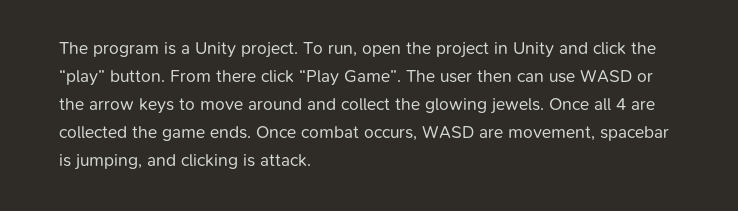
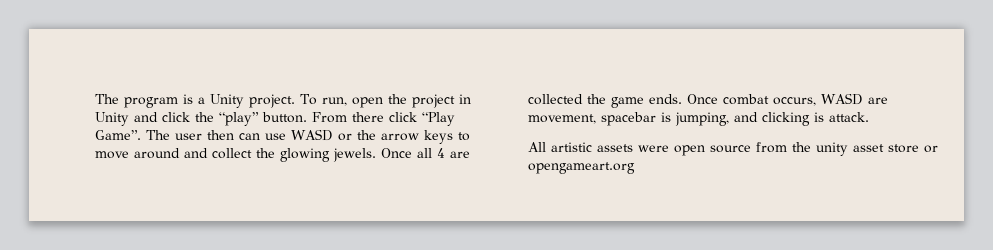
(311, 160) none -> [528,142,938,156] [528,162,635,174] // All artistic assets were open source from the unity asset store or opengameart.org

